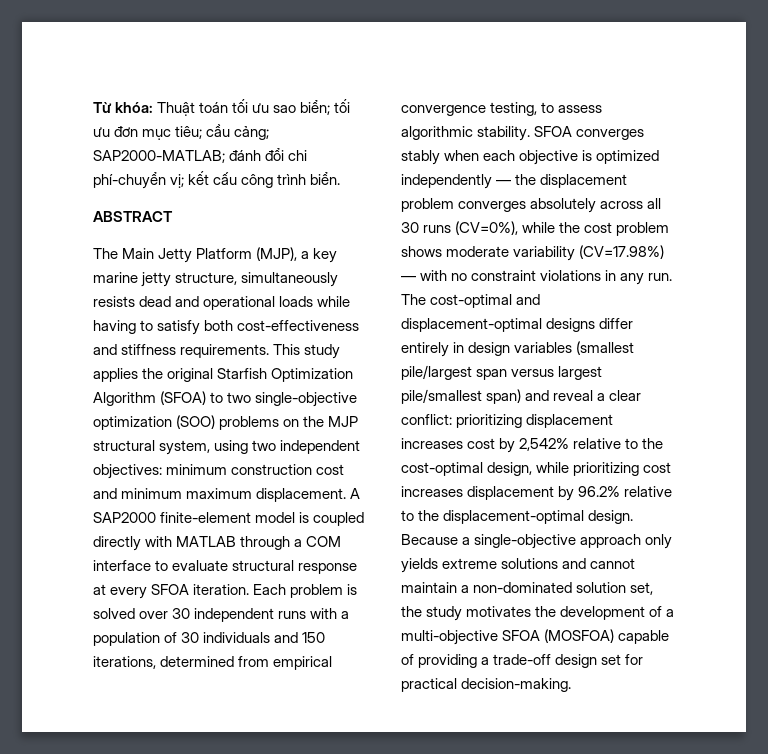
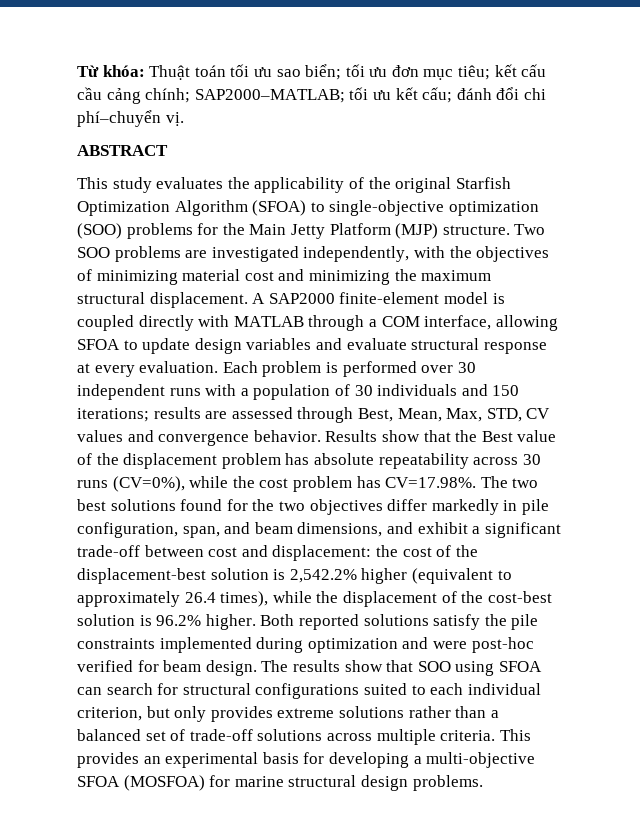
[206,124,270,140] [93,148,308,163] [93,171,341,189] [93,211,173,222] [93,247,338,263] [93,272,339,287] [93,296,351,310] [93,320,360,335] [93,344,341,359] [93,368,138,382] cầu cảng; SAP2000-MATLAB; đánh đổi chi phí-chuyển vị; kết cấu công trình biển. // ABSTRACT // The Main Jetty Platform (MJP), a key marine jetty structure, simultaneously resists dead and operational loads while having to satisfy both cost-effectiveness and stiffness requirements. This study applies -> [494,64,547,77] [77,87,546,104] [77,110,184,127] [77,145,168,156] [77,177,364,193] kết cấu cầu cảng chính; SAP2000–MATLAB; tối ưu kết cấu; đánh đổi chi phí–chuyển vị. // ABSTRACT // This study evaluates the applicability of
[227,392,252,403] two -> (325, 207) none
[283,416,359,427] [93,440,361,455] [93,464,345,479] [93,488,253,499] on the MJP structural system, using two independent objectives: minimum construction cost and minimum maximum -> [197,223,546,239] [77,246,550,262] [77,269,492,285] [77,292,145,304] for the Main Jetty Platform (MJP) structure. Two SOO problems are investigated independently, with the objectives of minimizing material cost and minimizing the maximum structural
[93,560,169,571] interface to -> [424,315,558,331] [77,338,342,354] interface, allowing SFOA to update design variables and
[151,584,250,595] SFOA iteration. -> [139,361,219,373] evaluation.
[93,608,135,619] solved -> [342,361,417,377] performed
[93,656,333,670] [401,102,603,116] [401,126,645,141] [401,150,660,165] [401,174,628,189] [401,198,662,213] iterations, determined from empirical convergence testing, to assess algorithmic stability. SFOA converges stably when each objective is optimized independently — the displacement problem converges absolutely across all -> [77,407,551,423] [77,430,557,446] [77,453,519,469] iterations; results are assessed through Best, Mean, Max, STD, CV values and convergence behavior. Results show that the Best value of the displacement problem has absolute repeatability across
[401,245,665,261] [401,270,673,285] [401,294,541,308] [401,318,634,332] [401,341,635,357] [401,365,603,380] [401,389,642,404] [401,414,614,428] [401,438,664,453] [401,462,672,476] [401,486,673,501] [401,510,634,524] [401,534,673,549] [401,558,636,573] [401,582,654,595] [401,606,675,621] [401,629,670,645] [401,654,644,668] [401,678,572,692] shows moderate variability (CV=17.98%) — with no constraint violations in any run. The cost-optimal and displacement-optimal designs differ entirely in design variables (smallest pile/largest span versus largest pile/smallest span) and reveal a clear conflict: prioritizing displacement increases cost by 2,542% relative to the cost-optimal design, while prioritizing cost increases displacement by 96.2% relative to the displacement-optimal design. Because a single-objective approach only yields extreme solutions and cannot maintain a non-dominated solution set, the study motivates the development of a multi-objective SFOA (MOSFOA) capable of providing a trade-off design set for practical decision-making. -> [356,476,539,488] [77,499,549,515] [77,522,561,538] [77,545,478,561] [77,568,512,584] [77,591,552,607] [77,614,539,630] [77,637,534,653] [77,660,542,676] [77,683,541,699] [77,706,499,722] [77,729,531,745] [77,752,536,768] [77,775,483,791] has CV=17.98%. The two best solutions found for the two objectives differ markedly in pile configuration, span, and beam dimensions, and exhibit a significant trade-off between cost and displacement: the cost of the displacement-best solution is 2,542.2% higher (equivalent to approximately 26.4 times), while the displacement of the cost-best solution is 96.2% higher. Both reported solutions satisfy the pile constraints implemented during optimization and were post-hoc verified for beam design. The results show that SOO using SFOA can search for structural configurations suited to each individual criterion, but only provides extreme solutions rather than a balanced set of trade-off solutions across multiple criteria. This provides an experimental basis for developing a multi-objective SFOA (MOSFOA) for marine structural design problems.

